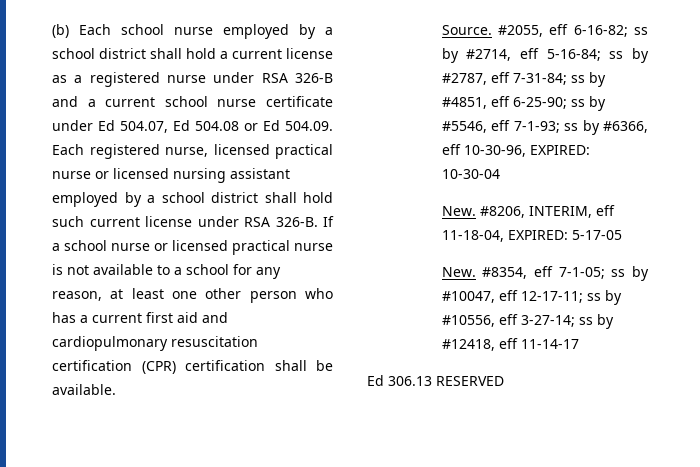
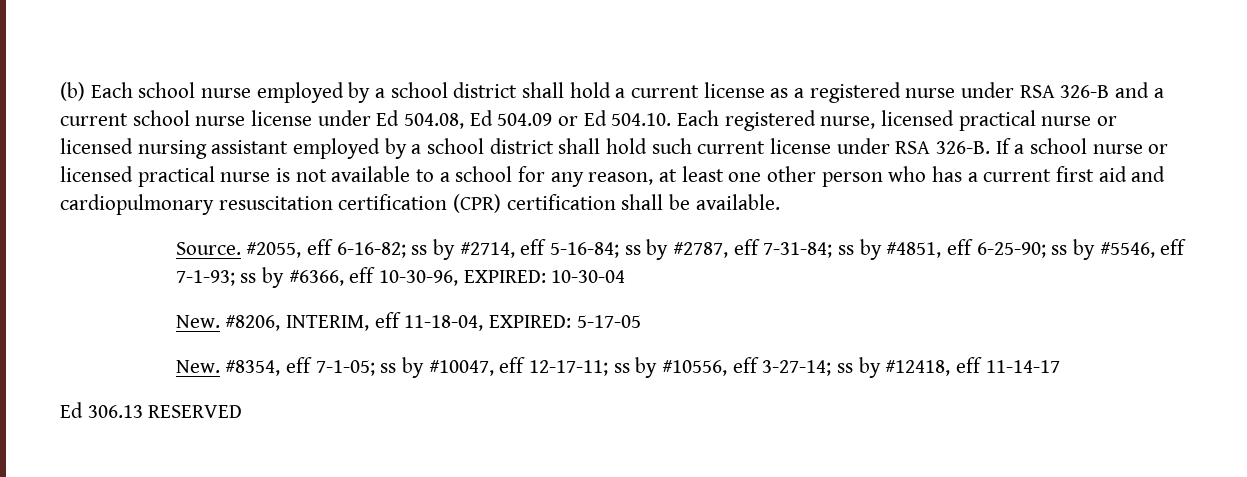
[266,96,333,107] certificate -> [251,110,313,126] license
[120,120,239,133] 504.07, Ed 504.08 -> [404,110,553,129] 504.08, Ed 504.09
[285,121,333,131] 504.09. -> [611,113,672,126] 504.10.

